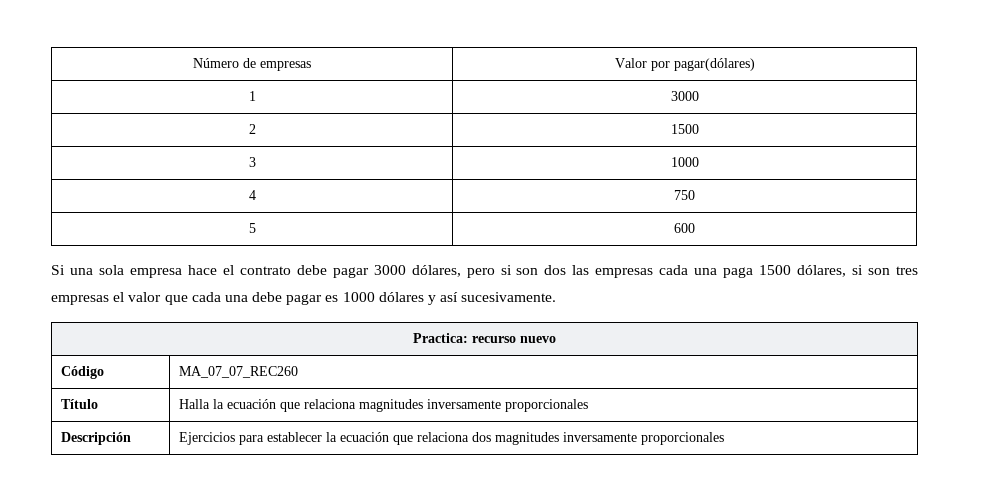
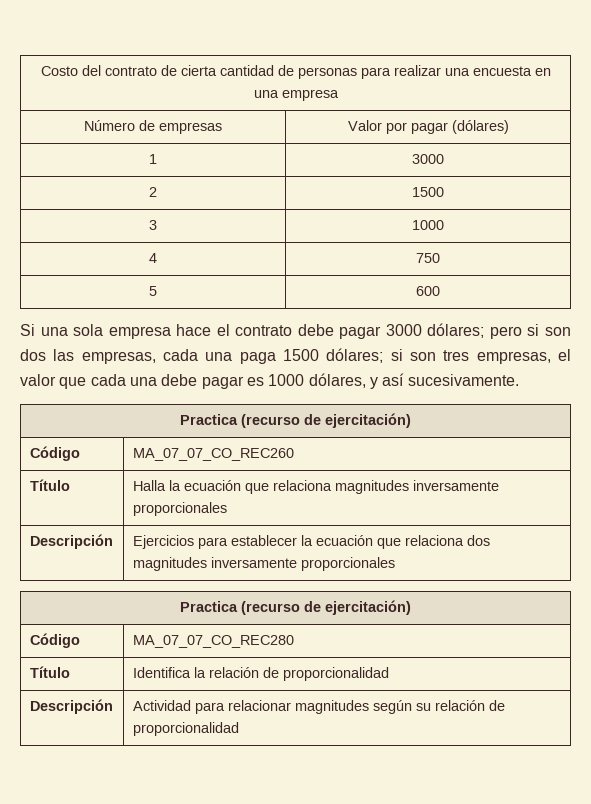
(193, 63) none -> [40,65,551,79] [253,89,339,101] Costo del contrato de cierta cantidad de personas para realizar una encuesta en una empresa //
[673,58,755,71] pagar(dólares) -> [410,120,509,134] pagar (dólares)
[411,265,461,277] dólares, -> [427,323,485,338] dólares;
[595,268,654,278] empresas -> [81,351,156,364] empresas,
[797,265,847,277] dólares, -> [326,348,384,363] dólares;
[51,295,109,305] empresas -> [476,351,551,364] empresas,
[378,292,424,302] dólares -> [308,373,366,388] dólares,
[413,333,556,343] [61,366,105,379] [179,366,299,378] Practica: recurso nuevo // Código | MA_07_07_REC260 -> [180,413,411,428] [29,446,80,461] [132,448,294,461] Practica (recurso de ejercitación) // Código | MA_07_07_CO_REC260
(725, 438) none -> [180,600,411,615] [29,633,80,648] [132,635,294,648] [29,666,70,678] [132,667,389,681] [29,699,113,714] [132,700,505,714] [132,722,239,736] // Practica (recurso de ejercitación) // Código | MA_07_07_CO_REC280 // Título | Identifica la relación de proporcionalidad // Descripción | Actividad para relacionar magnitudes según su relación de proporcionalidad

